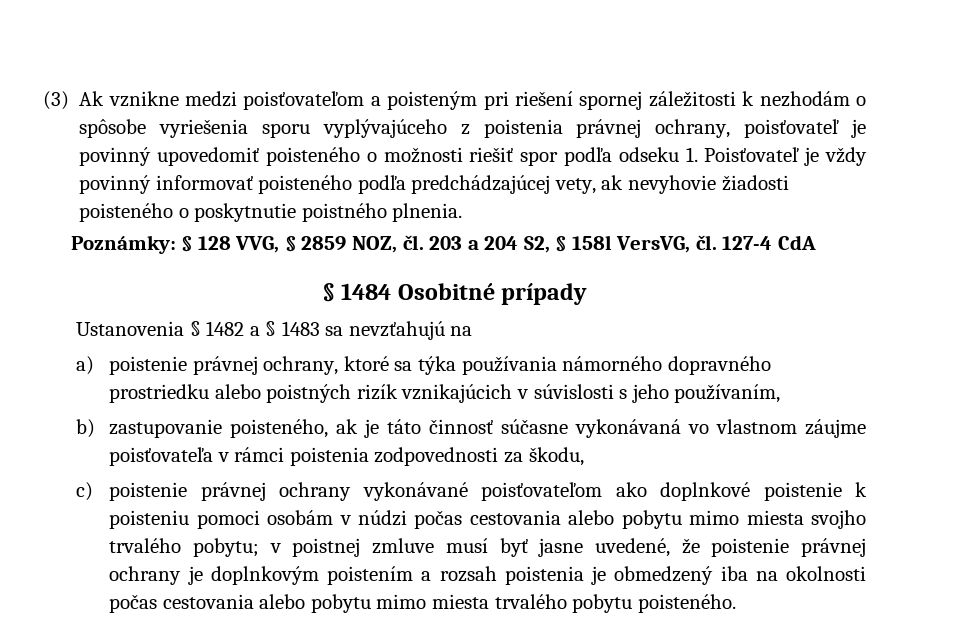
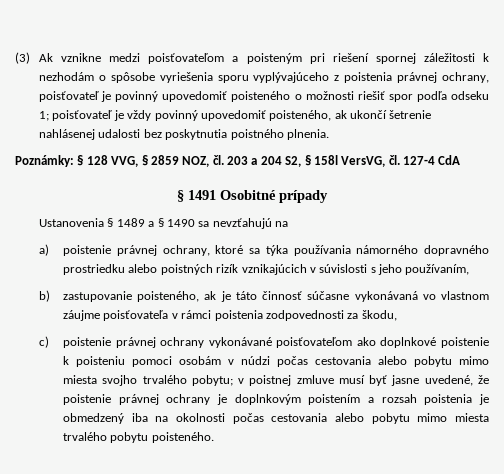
[685,147,800,162] 1. Poisťovateľ -> [38,110,113,121] 1; poisťovateľ
[155,175,789,194] [79,203,297,222] informovať poisteného podľa predchádzajúcej vety, ak nevyhovie žiadosti poisteného o poskytnutie -> [200,110,432,121] [38,129,228,140] upovedomiť poisteného, ak ukončí šetrenie nahlásenej udalosti bez poskytnutia
[341,283,392,300] 1484 -> [188,190,216,200] 1491
[206,321,245,336] 1482 -> [116,218,145,227] 1489
[281,321,320,336] 1483 -> [166,219,195,227] 1490

